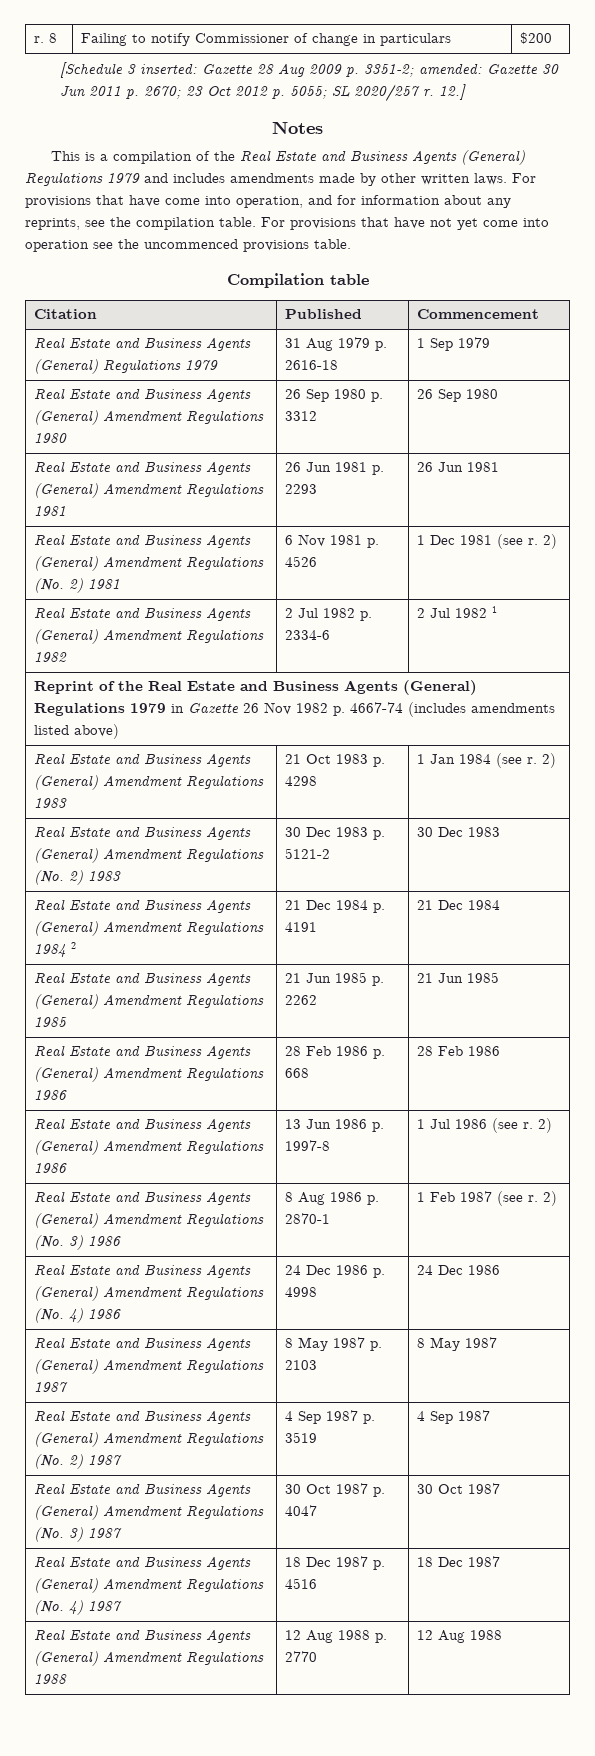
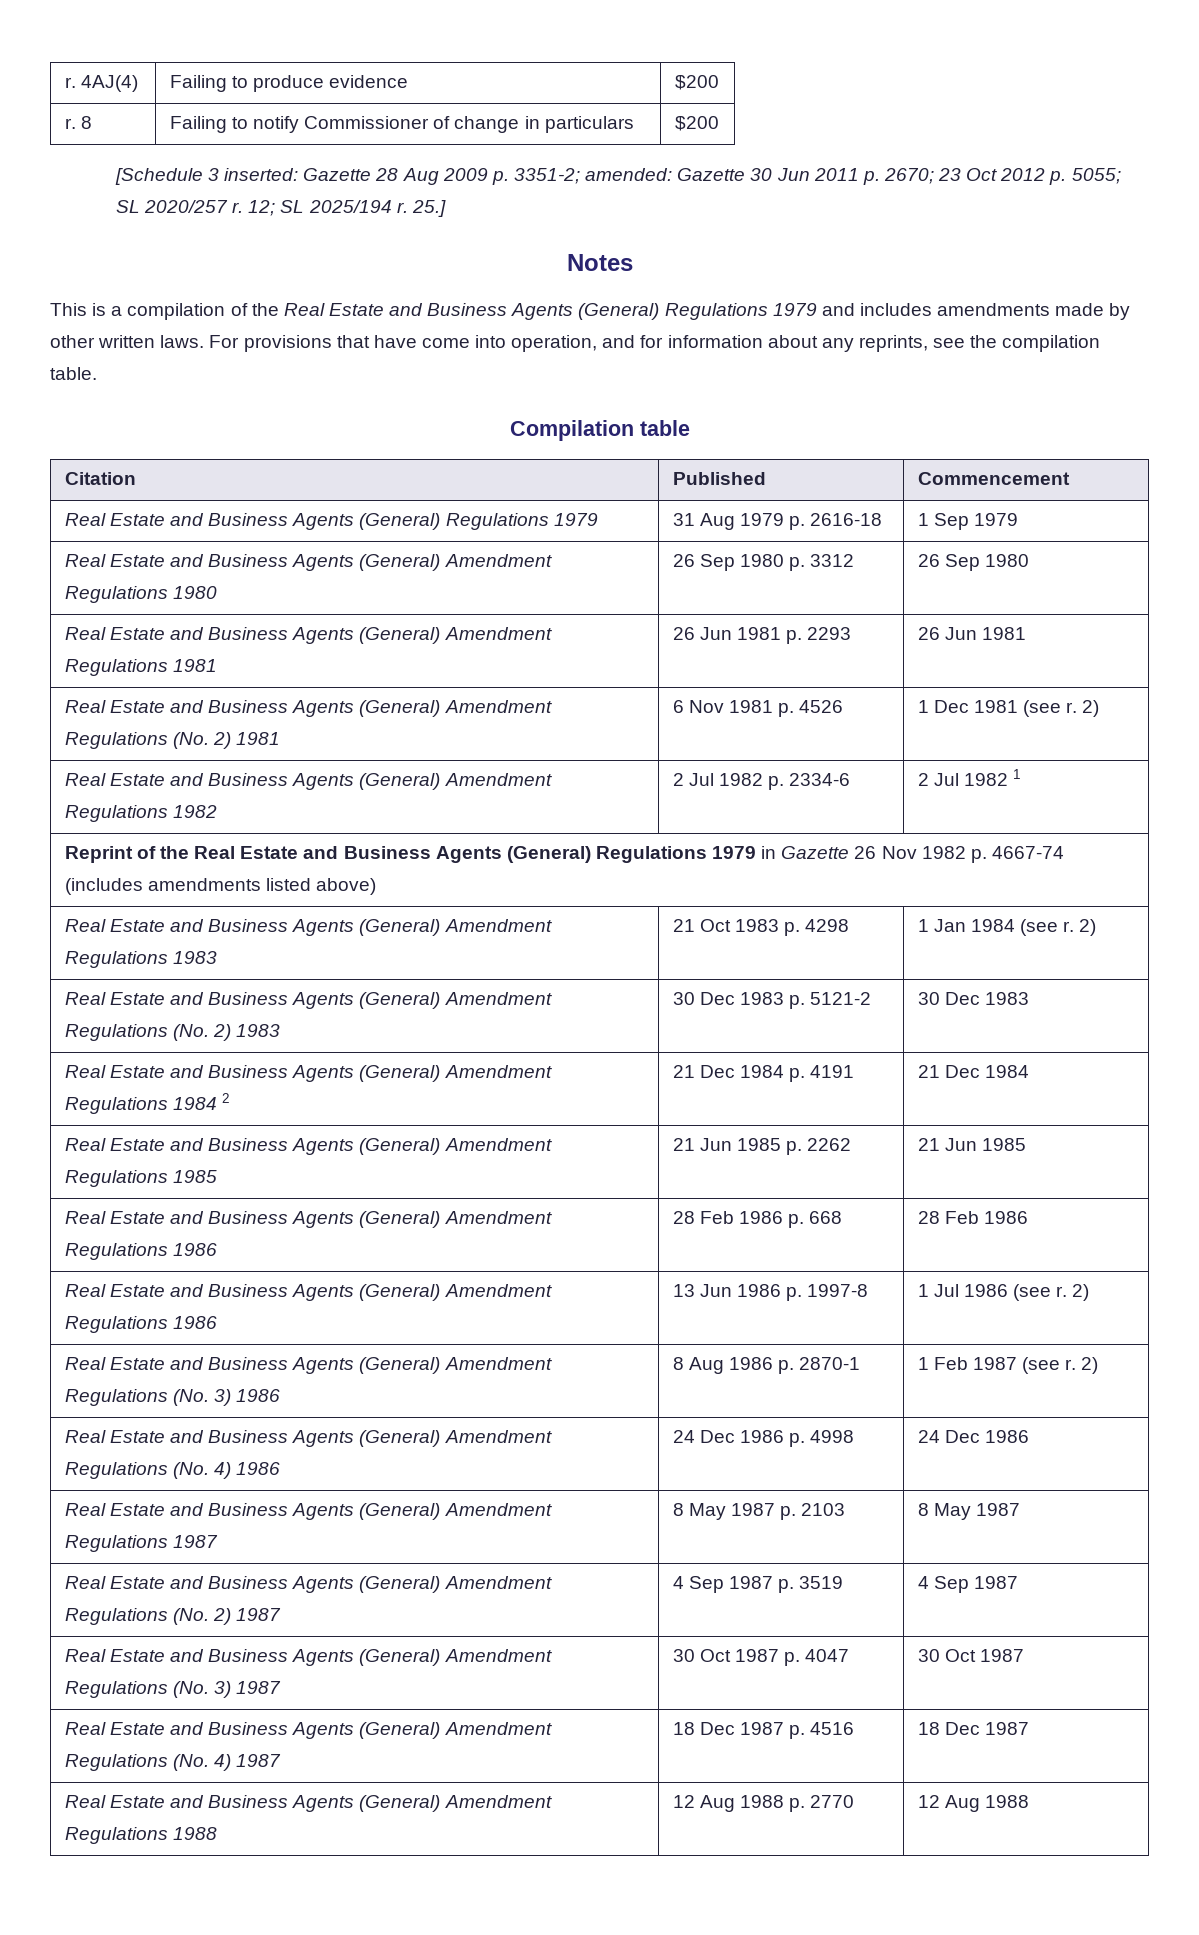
[33,36,44,43] r. -> [64,75,138,92] [169,75,409,92] [674,75,719,90] [64,118,76,129] r. 4AJ(4) | Failing to produce evidence | $200 // r.
[438,84,466,100] 12.] -> [248,200,446,217] 12; SL 2025/194 r. 25.]
[261,217,549,230] [25,239,351,252] For provisions that have not yet come into operation see the uncommenced provisions table. -> (97, 373) none

